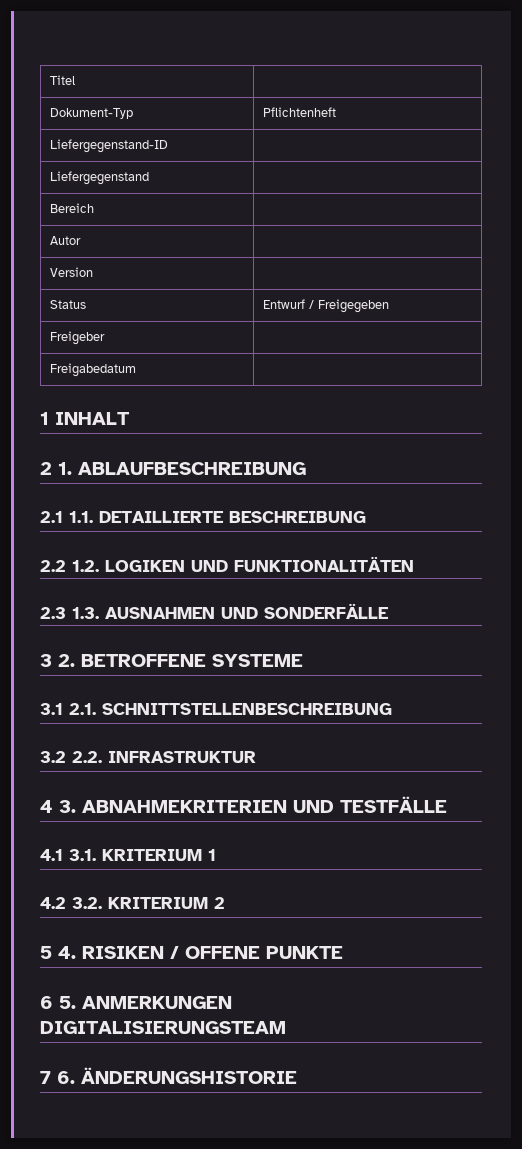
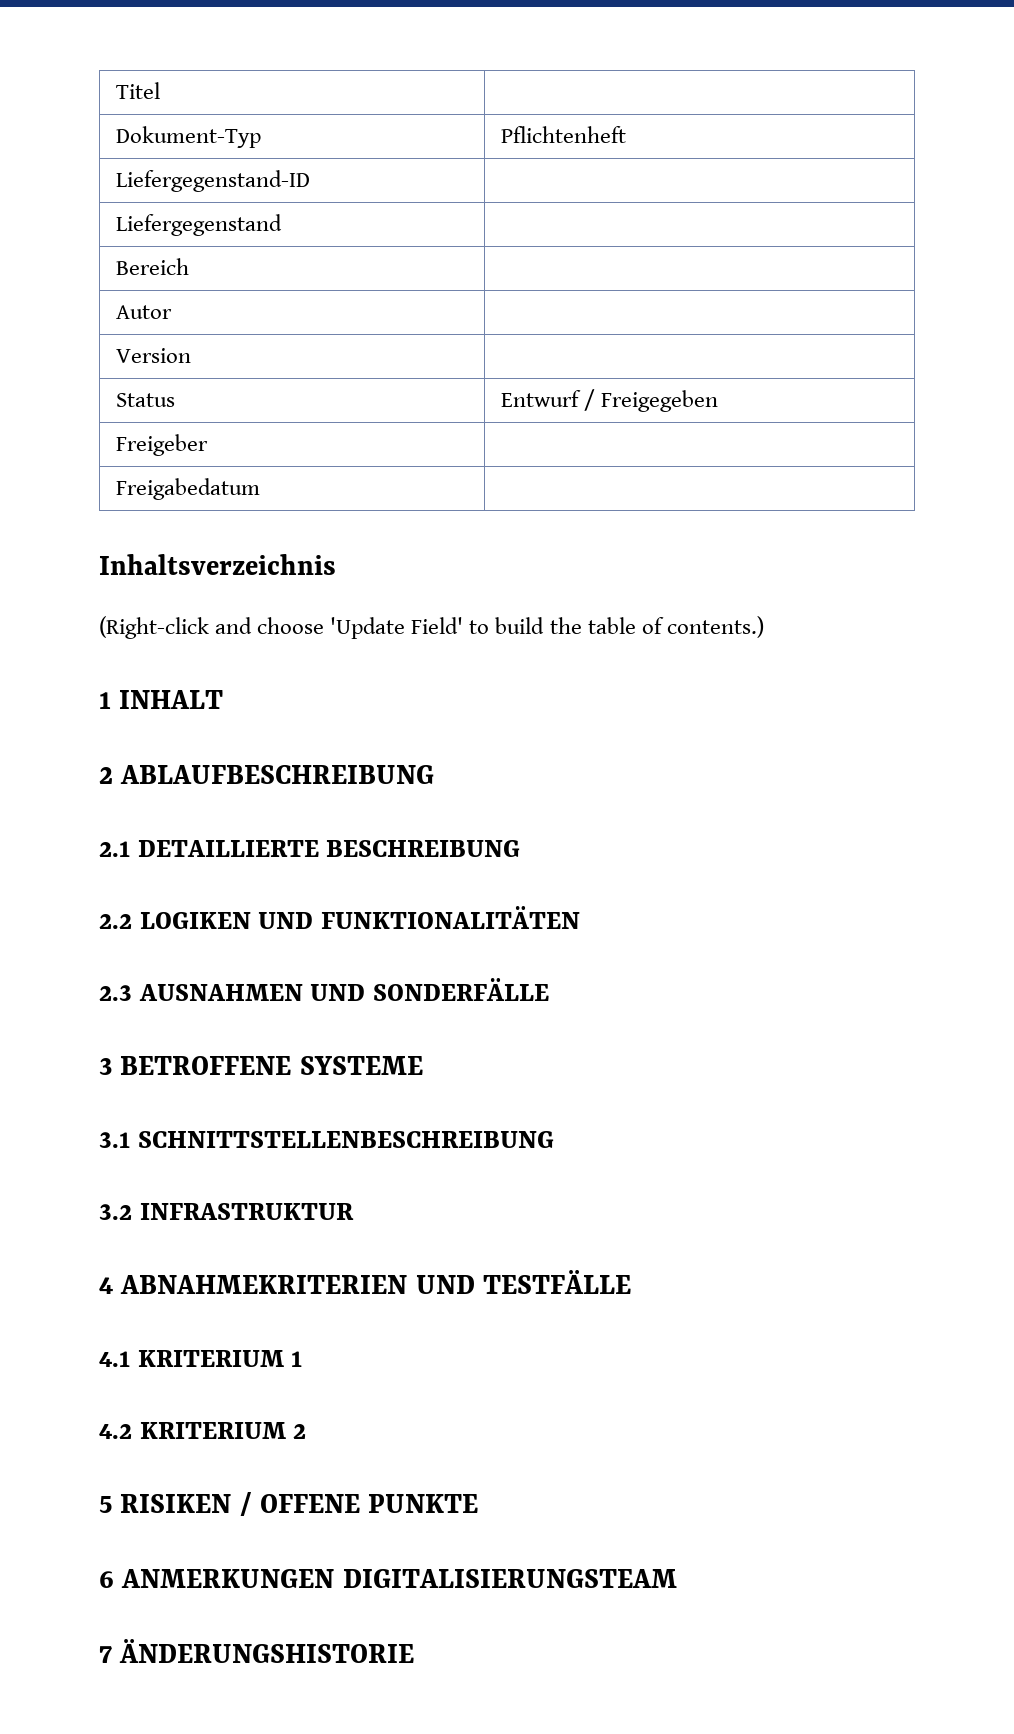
(137, 370) none -> [99,554,336,575] [99,616,764,639] // Inhaltsverzeichnis // (Right-click and choose 'Update Field' to build the table of contents.)
[58,462,72,475] 1. -> (113, 775) none
[69,511,93,523] 1.1. -> (130, 849) none
[72,560,99,572] 1.2. -> (132, 921) none
[72,607,99,619] 1.3. -> (132, 993) none
[58,654,75,667] 2. -> (112, 1066) none
[69,703,96,715] 2.1. -> (130, 1140) none
[72,751,102,763] 2.2. -> (132, 1212) none
[59,800,76,813] 3. -> (113, 1285) none
[69,849,96,861] 3.1. -> (130, 1359) none
[72,897,102,909] 3.2. -> (132, 1431) none
[58,946,76,959] 4. -> (112, 1504) none
[59,996,76,1009] 5. -> (114, 1579) none
[57,1071,75,1084] 6. -> (112, 1654) none

